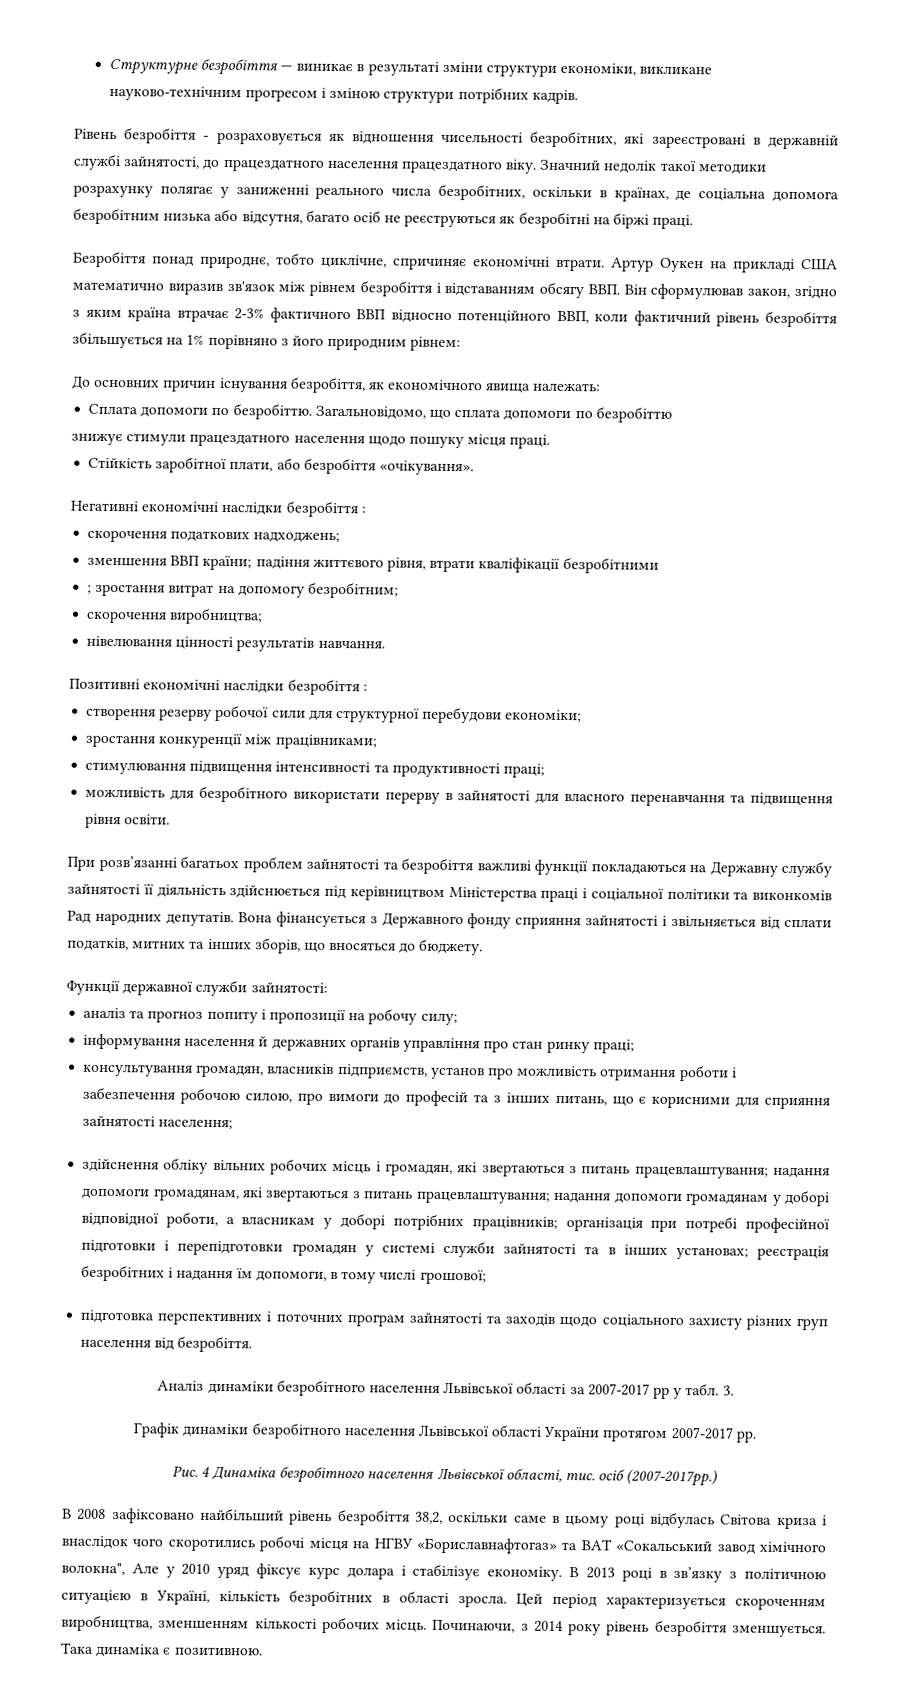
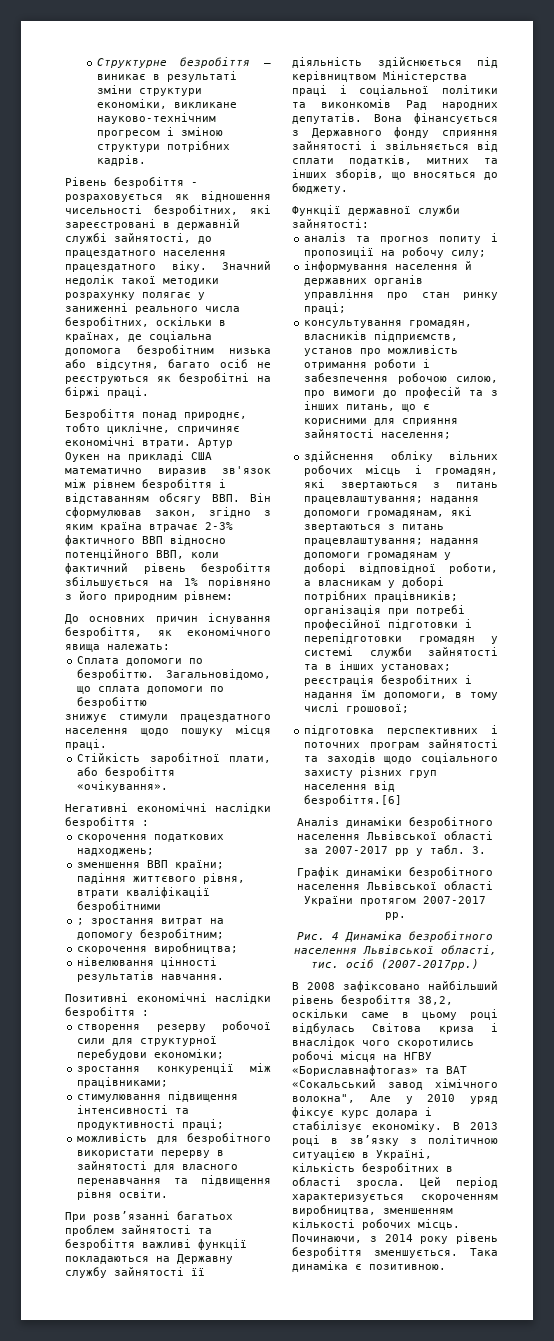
[177,1335,253,1353] безробіття. -> [304,795,403,806] безробіття.[6]

